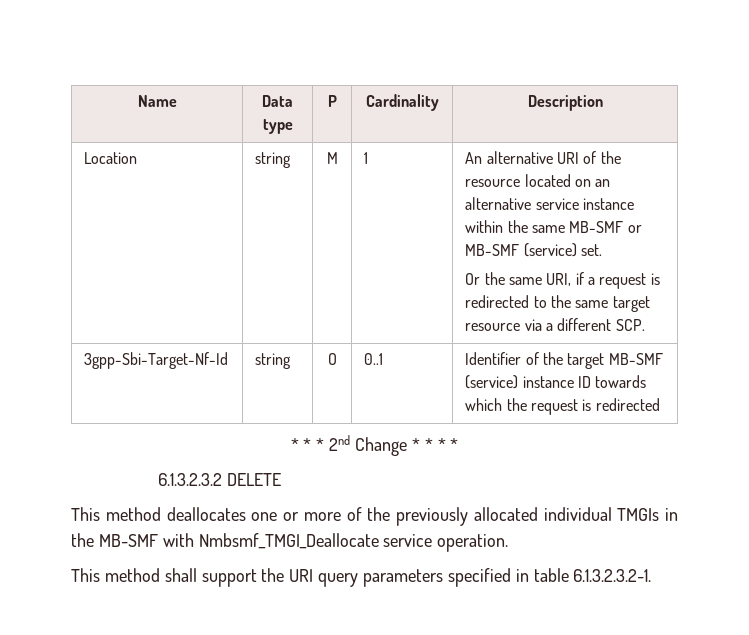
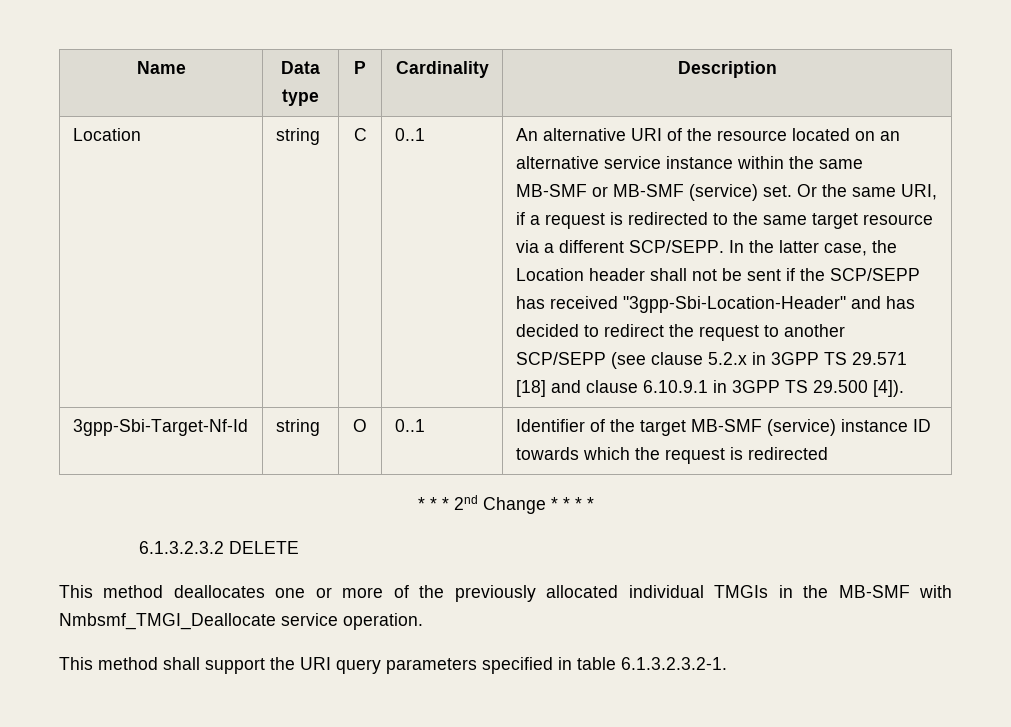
[326,152,338,164] [364,152,369,164] M | 1 -> [353,128,367,141] [394,128,425,141] C | 0..1
(603, 250) // -> (792, 191) none
[615,319,645,331] SCP. -> [628,240,897,256] [515,268,920,281] [515,296,915,313] [515,324,845,341] [515,352,907,369] [515,380,904,397] SCP/SEPP. In the latter case, the Location header shall not be sent if the SCP/SEPP has received "3gpp-Sbi-Location-Header" and has decided to redirect the request to another SCP/SEPP (see clause 5.2.x in 3GPP TS 29.571 [18] and clause 6.10.9.1 in 3GPP TS 29.500 [4]).

